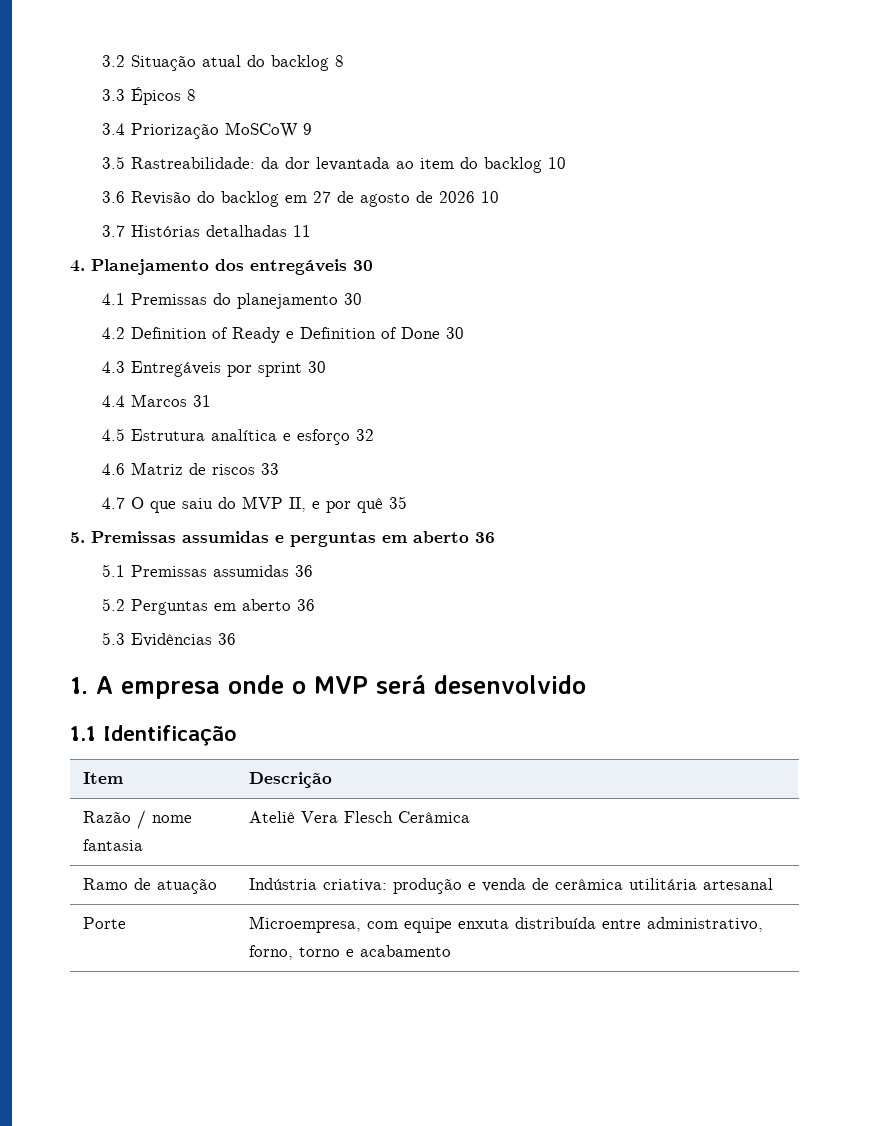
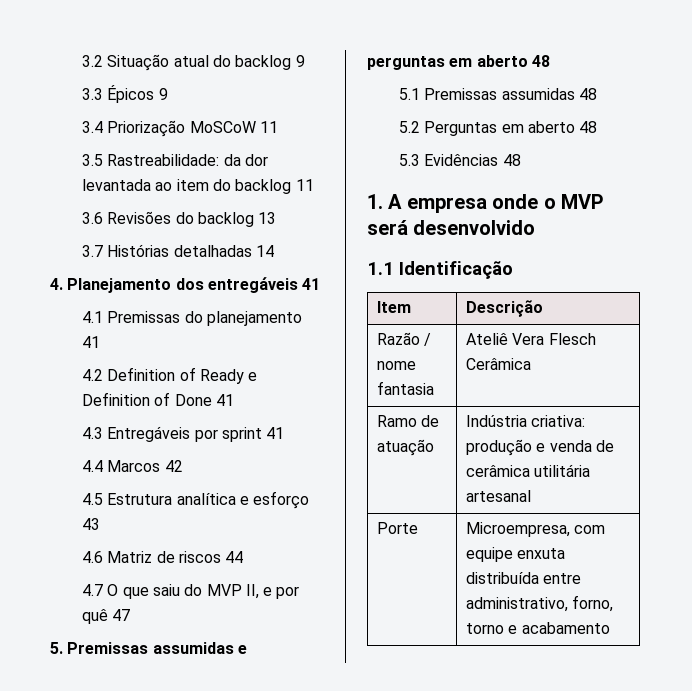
[334,55,344,67] 8 -> [295,55,305,67] 9
[186,89,196,101] 8 -> [158,88,168,100] 9
[302,123,312,135] 9 -> [259,121,278,133] 11
[547,157,566,169] 10 -> [295,179,314,191] 11
[130,191,499,207] Revisão do backlog em 27 de agosto de 2026 10 -> [107,211,277,227] Revisões do backlog 13
[292,225,311,237] 11 -> [255,245,274,257] 14
[353,260,373,271] 30 -> [302,278,321,290] 41
[343,293,362,305] 30 -> [81,336,100,348] 41
[445,327,464,339] 30 -> [215,394,234,406] 41
[307,361,326,373] 30 -> [266,427,285,439] 41
[192,395,211,407] 31 -> [164,460,183,472] 42
[355,429,374,441] 32 -> [81,518,100,530] 43
[260,463,279,475] 33 -> [225,551,244,563] 44
[388,496,407,509] 35 -> [112,609,131,621] 47
[475,532,495,543] 36 -> [531,55,550,67] 48
[294,565,313,577] 36 -> [578,88,597,100] 48
[296,599,315,611] 36 -> [579,121,598,133] 48
[217,633,236,645] 36 -> [502,154,521,166] 48

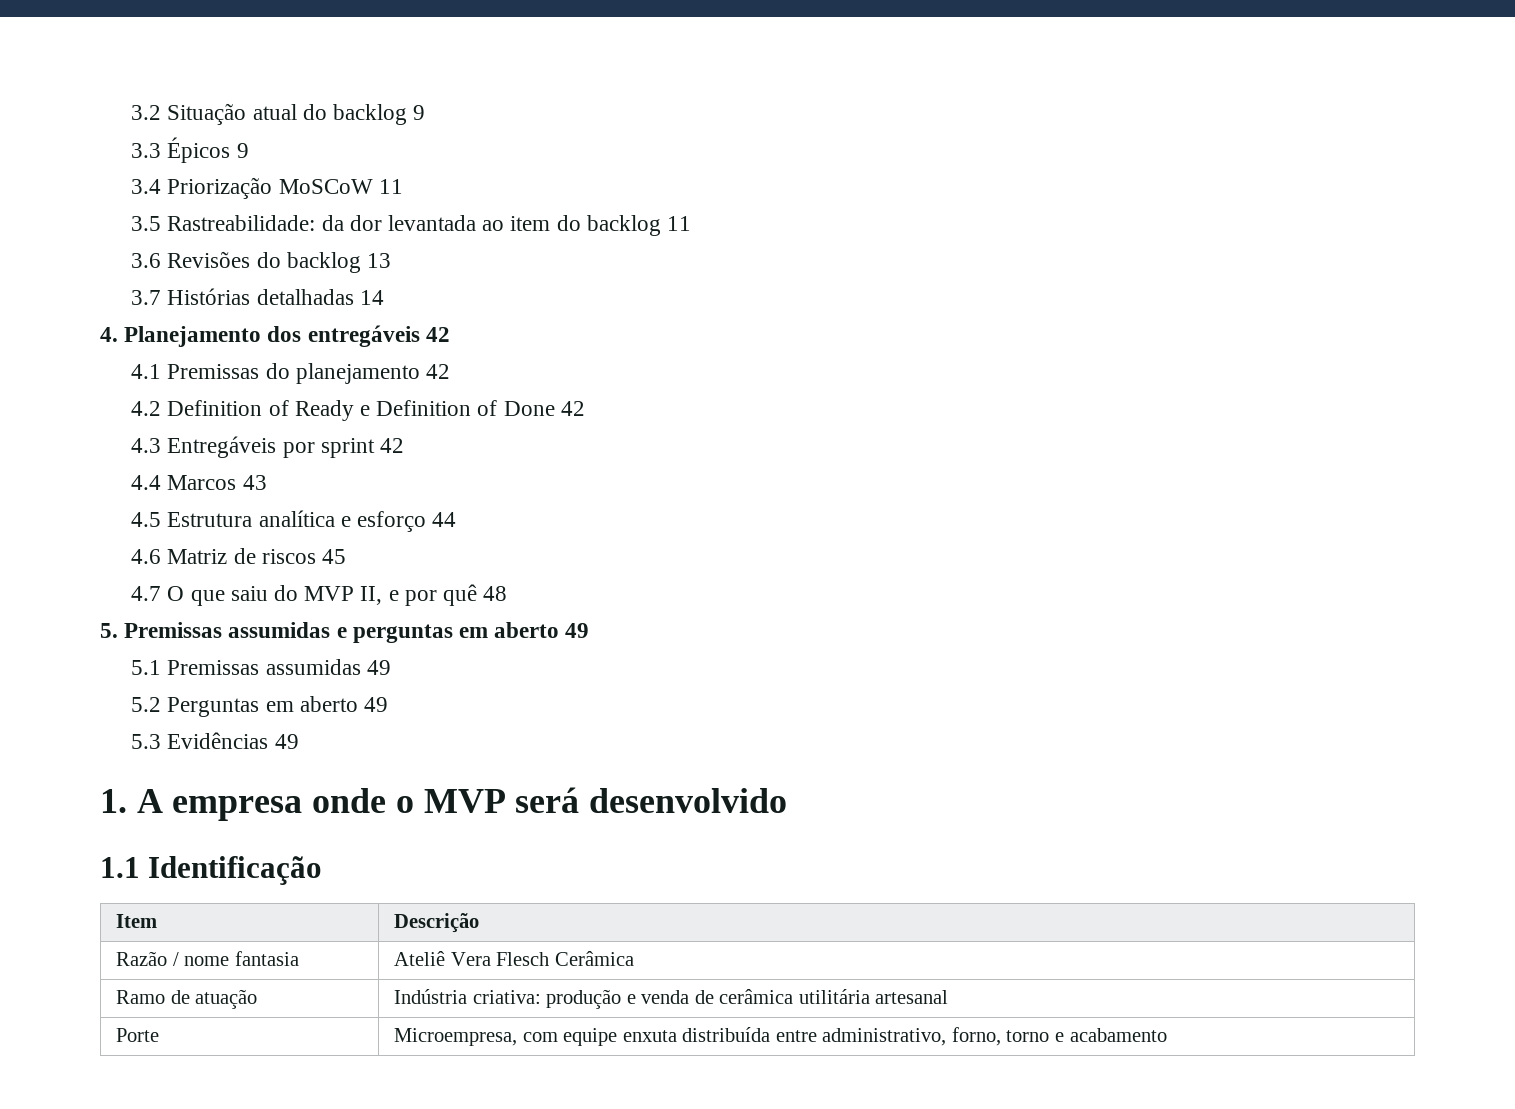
[302,278,321,290] 41 -> [425,327,450,342] 42
[81,336,100,348] 41 -> [425,364,450,379] 42
[215,394,234,406] 41 -> [560,401,585,416] 42
[266,427,285,439] 41 -> [379,438,404,453] 42
[164,460,183,472] 42 -> [242,475,267,490] 43
[81,518,100,530] 43 -> [432,512,457,527] 44
[225,551,244,563] 44 -> [321,549,346,564] 45
[112,609,131,621] 47 -> [483,586,508,601] 48
[531,55,550,67] 48 -> [565,623,590,638] 49
[578,88,597,100] 48 -> [366,660,391,675] 49
[579,121,598,133] 48 -> [363,697,388,712] 49
[502,154,521,166] 48 -> [274,734,299,749] 49

